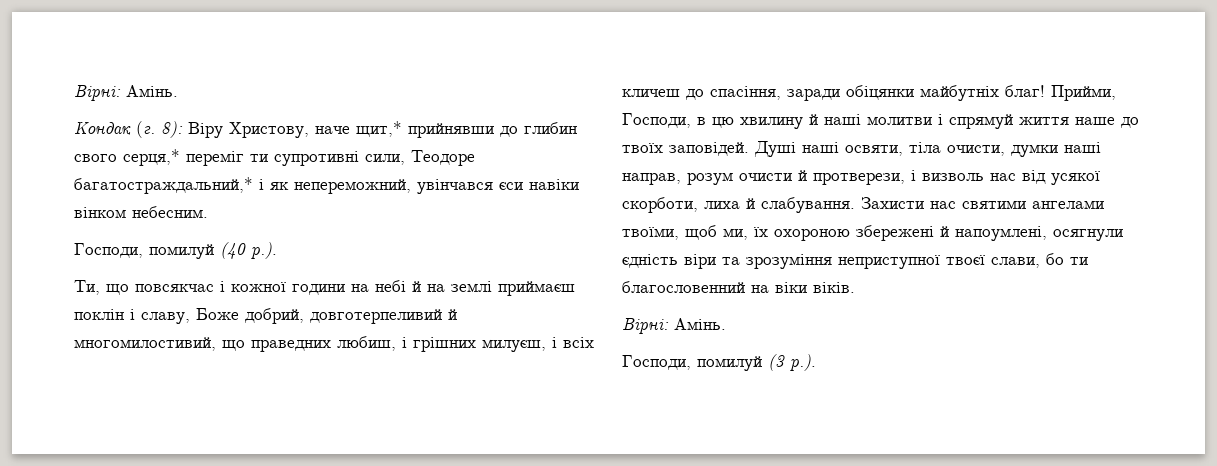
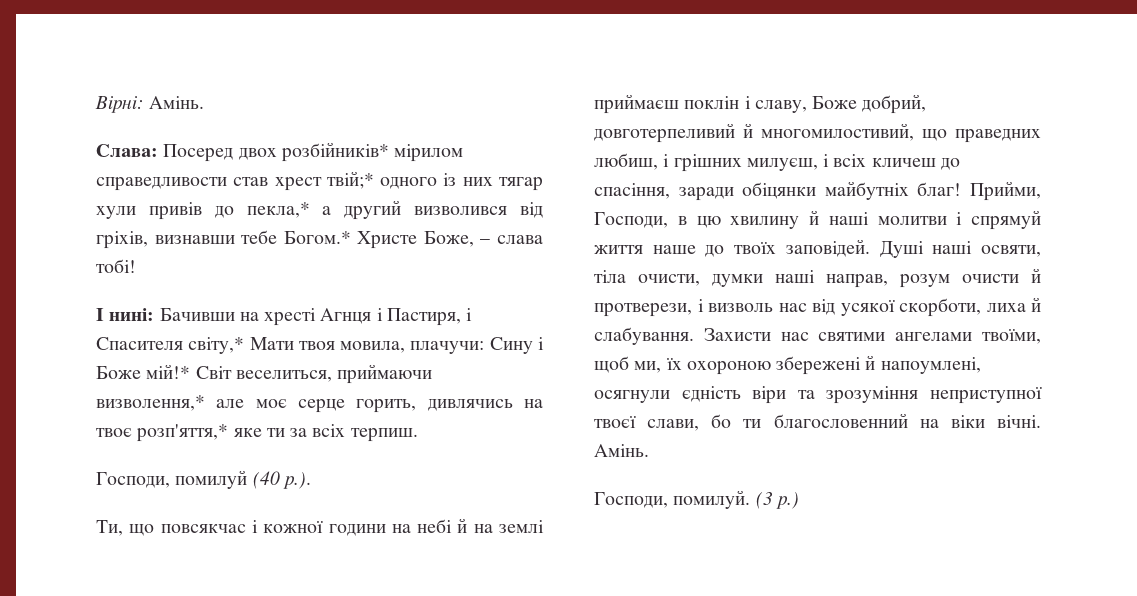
[74,85,178,102] [74,121,577,138] [74,149,475,166] [74,177,579,194] [74,206,208,218] Вірні: Амінь. // Кондак (г. 8): Віру Христову, наче щит,* прийнявши до глибин свого серця,* переміг ти супротивні сили, Теодоре багатостраждальний,* і як непереможний, увінчався єси навіки вінком небесним. -> [95,96,205,113] [96,142,464,162] [96,171,543,191] [96,200,543,220] [96,230,543,249] [96,259,136,273] [96,308,473,326] [96,337,544,354] [96,364,433,384] [96,395,543,413] [96,424,418,442] Вірні: Амінь. // Слава: Посеред двох розбійників* мірилом справедливости став хрест твій;* одного із них тягар хули привів до пекла,* а другий визволився від гріхів, визнавши тебе Богом.* Христе Боже, – слава тобі! // І нині: Бачивши на хресті Агнця і Пастиря, і Спасителя світу,* Мати твоя мовила, плачучи: Сину і Боже мій!* Світ веселиться, приймаючи визволення,* але моє серце горить, дивлячись на твоє розп'яття,* яке ти за всіх терпиш.
[813,282,855,293] [622,318,669,335] віків. // Вірні: -> [997,415,1041,428] вічні.
[697,354,816,372] помилуй (3 р.). -> [673,490,799,509] помилуй. (3 р.)

